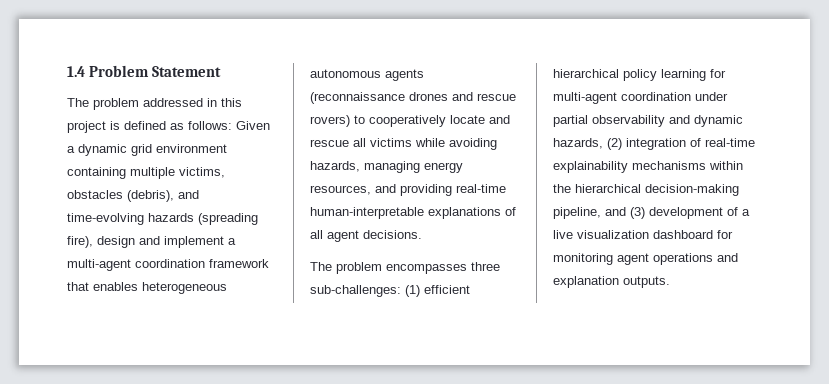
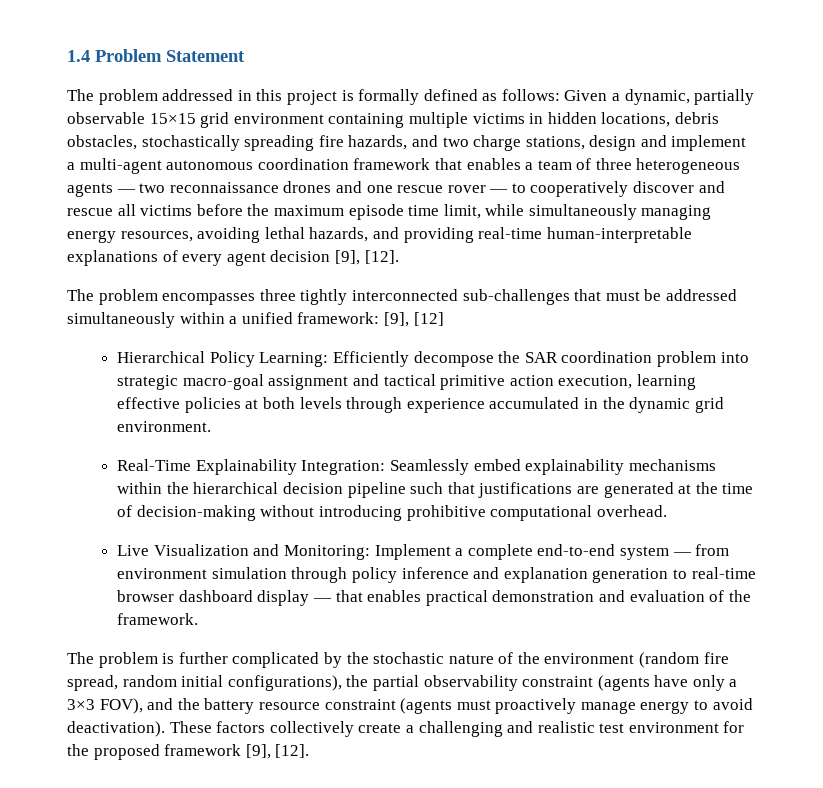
(120, 125) none -> [358,89,420,105] formally
[78,144,227,156] [67,167,225,179] [67,190,199,202] [67,213,258,225] [67,236,93,248] dynamic grid environment containing multiple victims, obstacles (debris), and time-evolving hazards (spreading fire), -> [624,89,755,105] [67,112,719,128] [67,135,585,151] dynamic, partially observable 15×15 grid environment containing multiple victims in hidden locations, debris obstacles, stochastically spreading fire hazards, and two charge stations,
(131, 265) none -> [166,160,254,170] autonomous
[142,282,227,294] [310,69,424,81] [310,92,516,104] [310,115,350,127] heterogeneous autonomous agents (reconnaissance drones and rescue rovers) -> [525,158,741,174] [67,181,509,197] a team of three heterogeneous agents — two reconnaissance drones and one rescue rover —
[450,115,485,124] locate -> [633,181,695,193] discover
[415,138,497,150] [310,161,463,173] [310,185,371,195] while avoiding hazards, managing energy resources, -> [196,204,712,220] [67,227,369,243] before the maximum episode time limit, while simultaneously managing energy resources, avoiding lethal hazards,
[310,230,422,242] all agent decisions. -> [182,250,399,266] every agent decision [9], [12].
[310,285,470,297] [553,69,726,81] [553,92,728,104] [553,115,743,127] [553,138,755,150] sub-challenges: (1) efficient hierarchical policy learning for multi-agent coordination under partial observability and dynamic hazards, (2) integration of real-time -> [300,289,737,305] [67,312,444,328] [117,351,749,367] [117,374,696,390] [117,397,724,413] [117,421,212,432] [117,459,521,475] tightly interconnected sub-challenges that must be addressed simultaneously within a unified framework: [9], [12] // Hierarchical Policy Learning: Efficiently decompose the SAR coordination problem into strategic macro-goal assignment and tactical primitive action execution, learning effective policies at both levels through experience accumulated in the dynamic grid environment. // Real-Time Explainability Integration: Seamlessly embed
[645,184,739,196] [553,207,750,219] [553,230,733,239] [553,253,738,265] [553,276,670,288] decision-making pipeline, and (3) development of a live visualization dashboard for monitoring agent operations and explanation outputs. -> [282,482,754,498] [117,505,667,521] [117,544,730,560] [117,567,756,583] [117,590,751,606] [117,613,199,625] [67,652,729,668] [67,675,738,691] [67,698,753,714] [67,721,745,737] [67,744,310,760] decision pipeline such that justifications are generated at the time of decision-making without introducing prohibitive computational overhead. // Live Visualization and Monitoring: Implement a complete end-to-end system — from environment simulation through policy inference and explanation generation to real-time browser dashboard display — that enables practical demonstration and evaluation of the framework. // The problem is further complicated by the stochastic nature of the environment (random fire spread, random initial configurations), the partial observability constraint (agents have only a 3×3 FOV), and the battery resource constraint (agents must proactively manage energy to avoid deactivation). These factors collectively create a challenging and realistic test environment for the proposed framework [9], [12].

